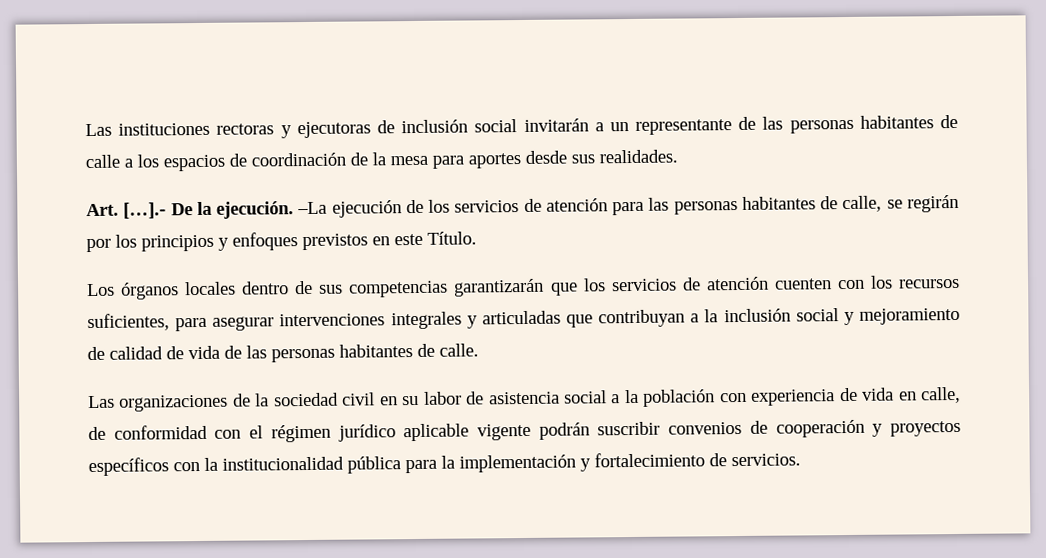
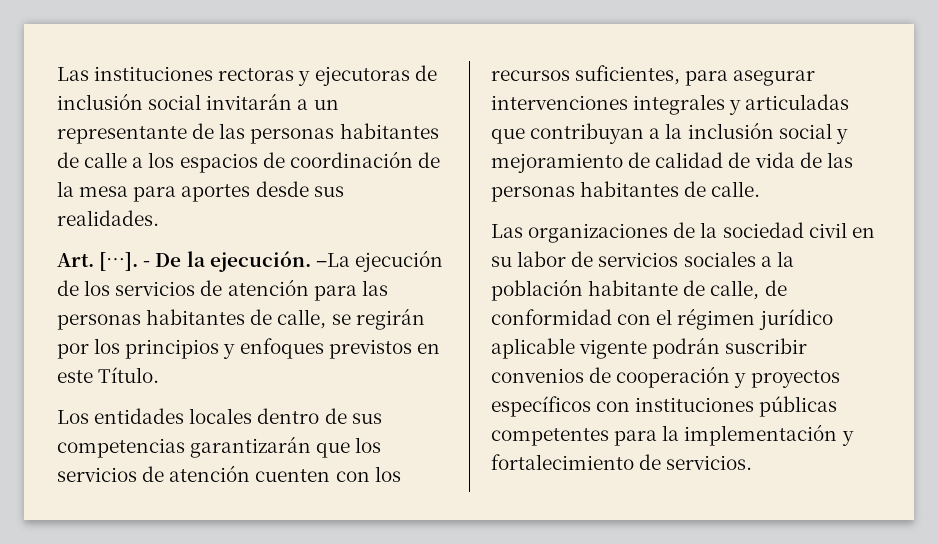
[123,202,167,219] […].- -> [99,252,151,271] […]. -
[121,282,180,300] órganos -> [94,408,185,424] entidades
[488,390,607,405] asistencia social -> [598,251,756,267] servicios sociales
[719,387,917,406] con experiencia de vida en -> [588,280,706,296] habitante de
[204,456,401,474] la institucionalidad pública -> [635,396,838,417] [491,428,609,446] instituciones públicas competentes

